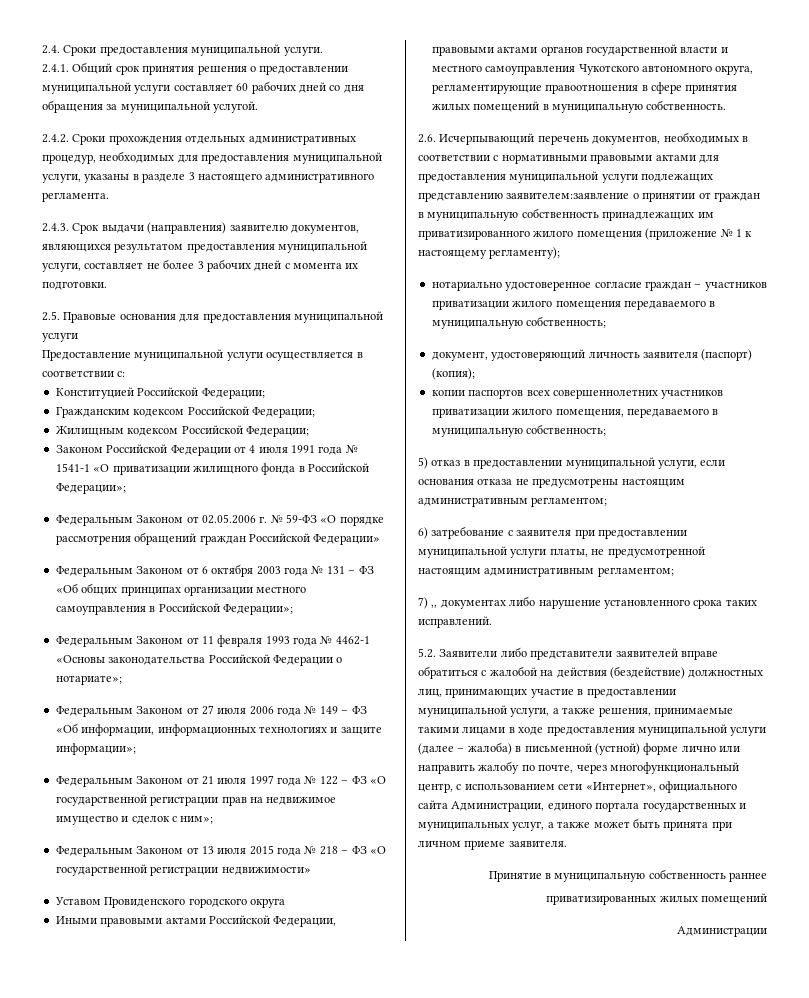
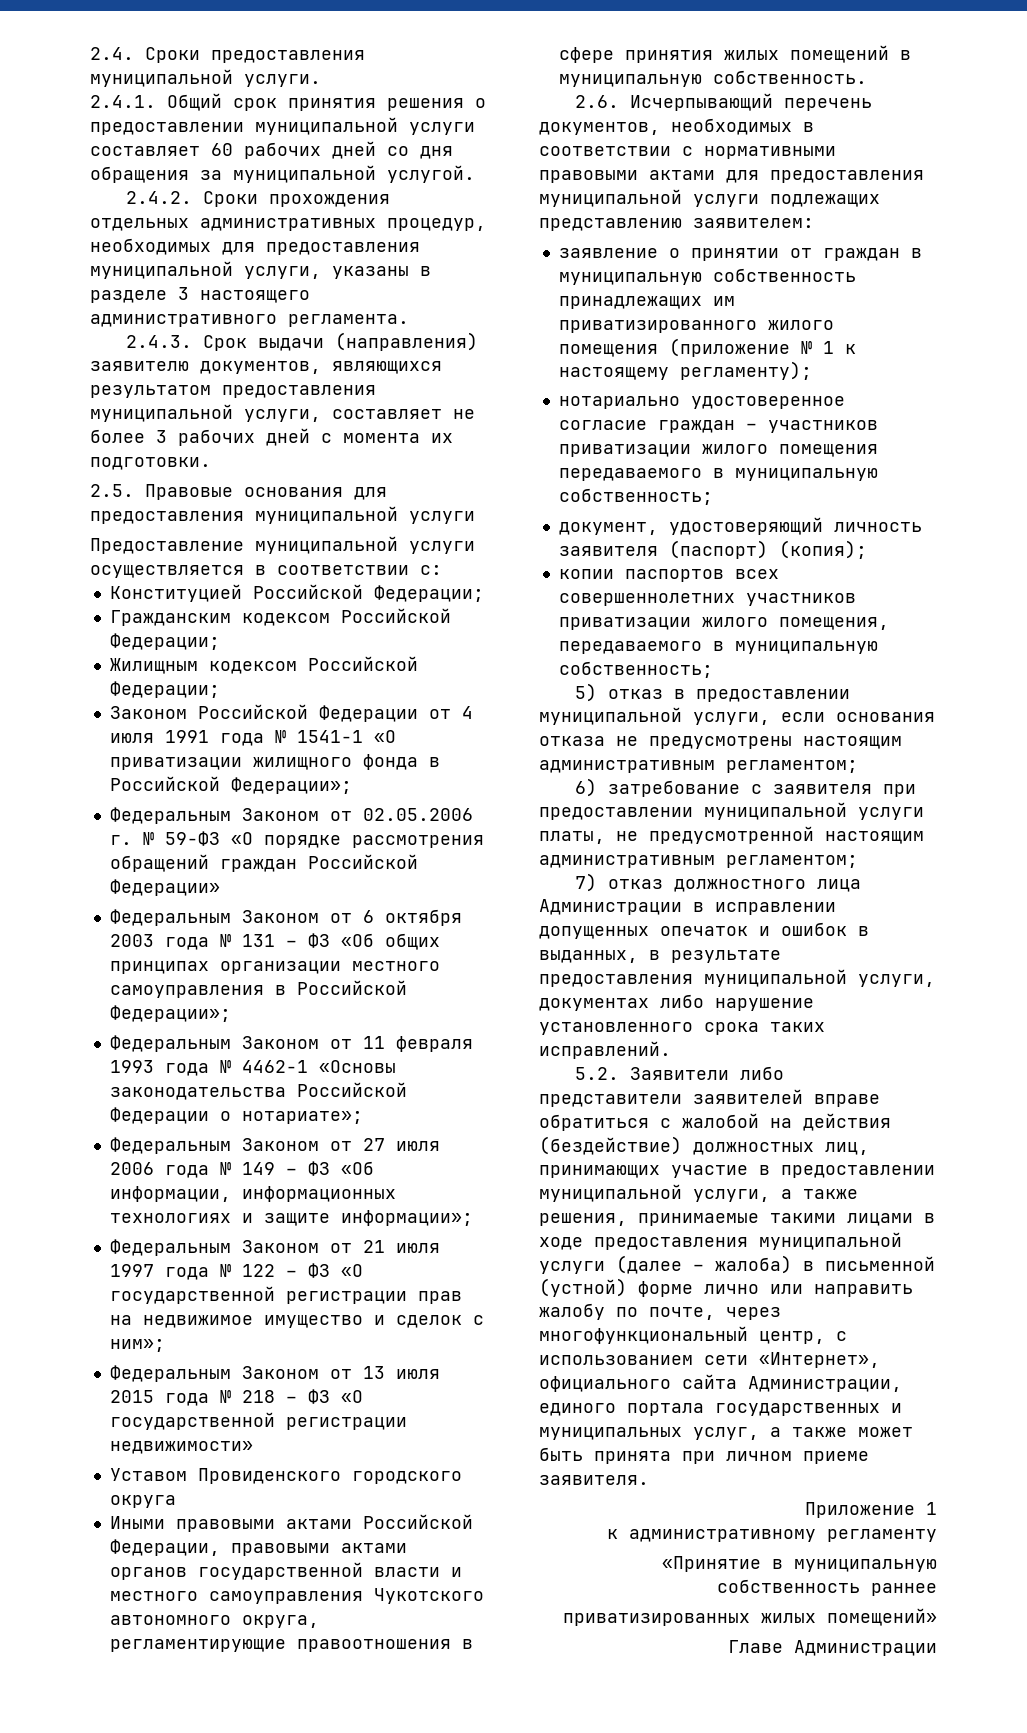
[506,192,630,199] заявителем:заявление -> [693,218,814,228] [558,248,658,258] заявителем: // заявление
[431,604,438,608] ,, -> [608,879,862,892] [539,899,836,915] [539,922,869,939] [539,950,781,963] [539,969,935,987] отказ должностного лица Администрации в исправлении допущенных опечаток и ошибок в выданных, в результате предоставления муниципальной услуги,
[488,871,542,882] Принятие -> [805,1502,937,1518] [607,1529,937,1542] [662,1556,761,1572] Приложение 1 // к административному регламенту // «Принятие
[701,893,767,904] помещений // -> [827,1608,937,1626] [728,1640,783,1653] помещений» // Главе

